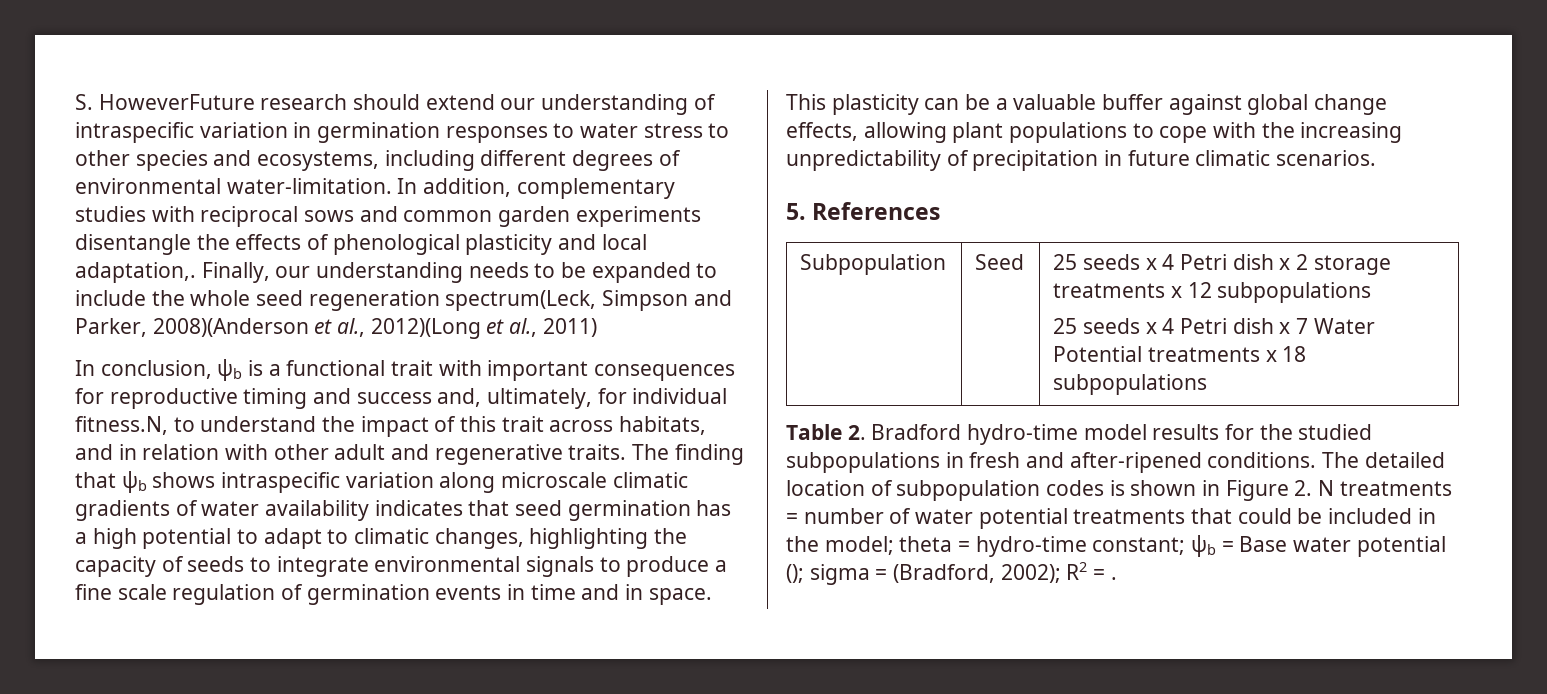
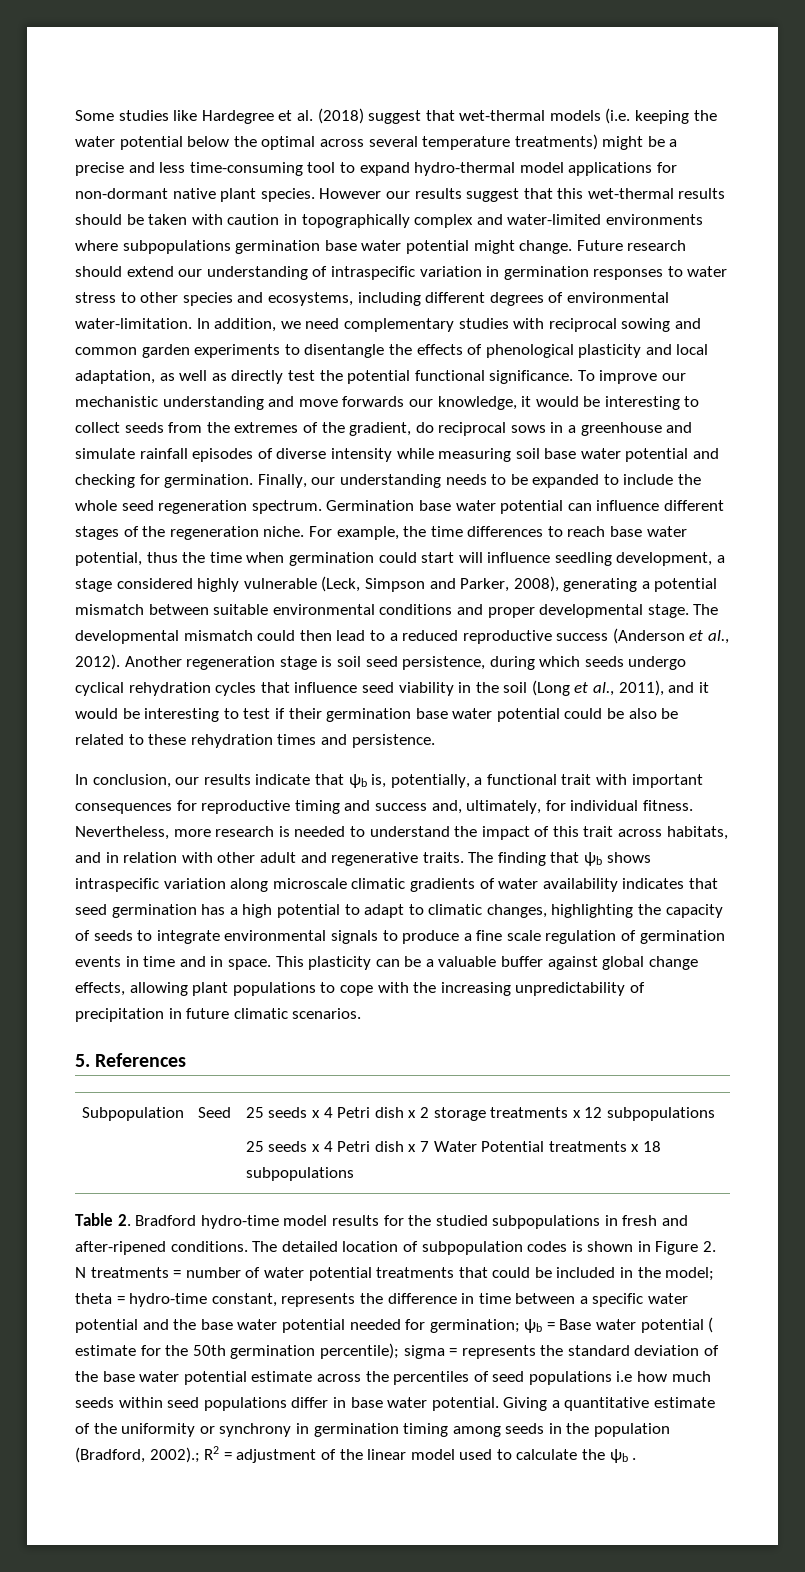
[75,94,255,110] S. HoweverFuture -> [75,108,717,124] [75,134,678,150] [75,162,677,176] [75,188,726,202] [75,214,703,228] [75,240,623,254] Some studies like Hardegree et al. (2018) suggest that wet-thermal models (i.e. keeping the water potential below the optimal across several temperature treatments) might be a precise and less time-consuming tool to expand hydro-thermal model applications for non-dormant native plant species. However our results suggest that this wet-thermal results should be taken with caution in topographically complex and water-limited environments where subpopulations germination base water potential might change. Future
(512, 187) none -> [280,318,340,329] we need
[304,210,355,222] sows -> [621,318,671,332] sowing
(701, 216) none -> [284,344,300,355] to
[75,262,196,283] adaptation,. -> [75,370,687,384] [75,396,700,410] [75,422,693,436] [75,448,720,462] [75,474,254,488] adaptation, as well as directly test the potential functional significance. To improve our mechanistic understanding and move forwards our knowledge, it would be interesting to collect seeds from the extremes of the gradient, do reciprocal sows in a greenhouse and simulate rainfall episodes of diverse intensity while measuring soil base water potential and checking for germination.
[445,290,732,311] [75,318,597,339] [75,359,264,381] spectrum(Leck, Simpson and Parker, 2008)(Anderson et al., 2012)(Long et al., 2011) // In conclusion, ψb is -> [251,500,724,514] [75,526,687,540] [75,552,726,566] [75,576,718,592] [75,604,719,618] [75,628,730,644] [75,654,687,670] [75,680,709,696] [75,708,679,722] [75,734,435,748] [75,774,470,788] spectrum. Germination base water potential can influence different stages of the regeneration niche. For example, the time differences to reach base water potential, thus the time when germination could start will influence seedling development, a stage considered highly vulnerable (Leck, Simpson and Parker, 2008), generating a potential mismatch between suitable environmental conditions and proper developmental stage. The developmental mismatch could then lead to a reduced reproductive success (Anderson et al., 2012). Another regeneration stage is soil seed persistence, during which seeds undergo cyclical rehydration cycles that influence seed viability in the soil (Long et al., 2011), and it would be interesting to test if their germination base water potential could be also be related to these rehydration times and persistence. // In conclusion, our results indicate that ψb is, potentially,
[75,416,168,435] fitness.N, -> [642,800,693,811] [75,826,346,840] fitness. Nevertheless, more research is needed
[1092,537,1186,555] constant; -> [211,1293,689,1307] [75,1319,520,1333] constant, represents the difference in time between a specific water potential and the base water potential needed for germination;
[786,562,1106,585] (); sigma = (Bradford, 2002); R2 = -> [708,1317,714,1333] [75,1343,720,1359] [75,1371,711,1385] [75,1397,716,1411] [75,1423,671,1437] [75,1446,628,1463] ( estimate for the 50th germination percentile); sigma = represents the standard deviation of the base water potential estimate across the percentiles of seed populations i.e how much seeds within seed populations differ in base water potential. Giving a quantitative estimate of the uniformity or synchrony in germination timing among seeds in the population (Bradford, 2002).; R2 = adjustment of the linear model used to calculate the ψb

